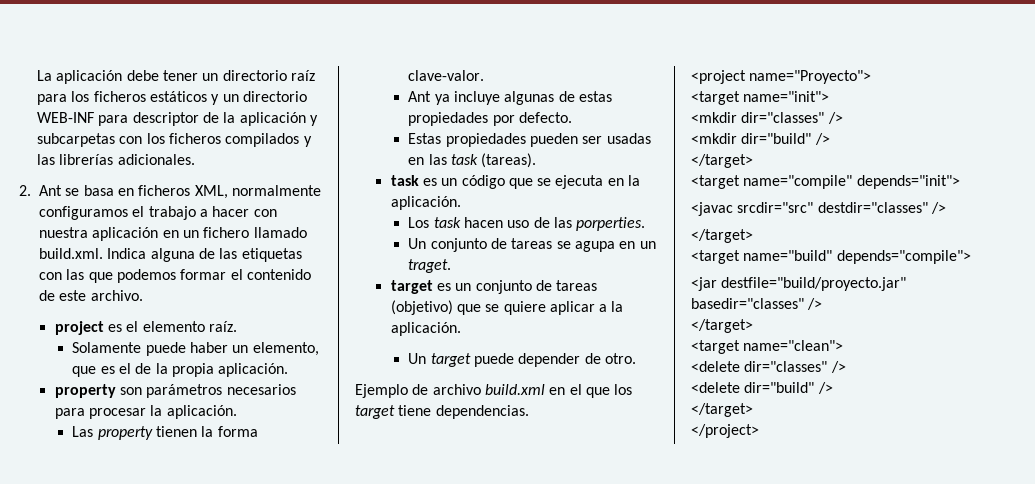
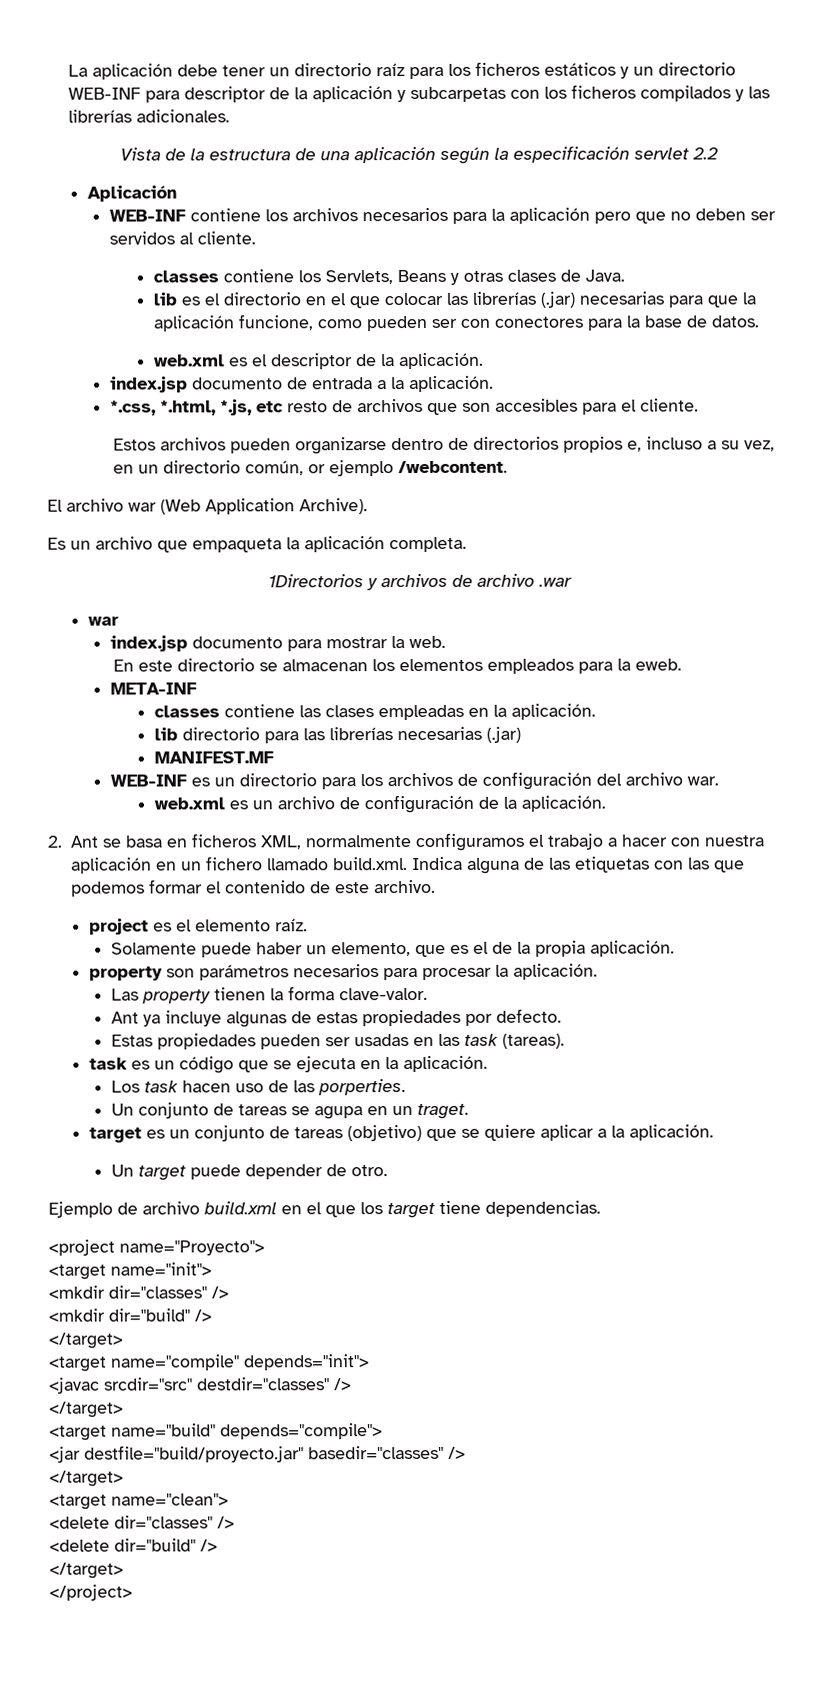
(195, 159) none -> [119,145,718,164] [87,185,178,202] [109,207,777,224] [109,231,257,245] [153,269,626,285] [153,291,757,309] [153,314,761,332] [154,352,485,370] [110,375,495,393] [110,398,700,416] [112,436,775,455] [112,460,508,477] [47,498,368,515] [47,536,467,553] [268,573,572,591] [88,616,120,626] [110,635,447,652] [112,658,682,674] [110,682,198,695] [154,703,597,721] [154,726,522,744] [154,751,275,764] [110,771,720,790] [154,794,607,814] // Vista de la estructura de una aplicación según la especificación servlet 2.2 // Aplicación // WEB-INF contiene los archivos necesarios para la aplicación pero que no deben ser servidos al cliente. // classes contiene los Servlets, Beans y otras clases de Java. // lib es el directorio en el que colocar las librerías (.jar) necesarias para que la aplicación funcione, como pueden ser con conectores para la base de datos. // web.xml es el descriptor de la aplicación. // index.jsp documento de entrada a la aplicación. // *.css, *.html, *.js, etc resto de archivos que son accesibles para el cliente. // Estos archivos pueden organizarse dentro de directorios propios e, incluso a su vez, en un directorio común, or ejemplo /webcontent. // El archivo war (Web Application Archive). // Es un archivo que empaqueta la aplicación completa. // 1Directorios y archivos de archivo .war // war // index.jsp documento para mostrar la web. // En este directorio se almacenan los elementos empleados para la eweb. // META-INF // classes contiene las clases empleadas en la aplicación. // lib directorio para las librerías necesarias (.jar) // MANIFEST.MF // WEB-INF es un directorio para los archivos de configuración del archivo war. // web.xml es un archivo de configuración de la aplicación.

